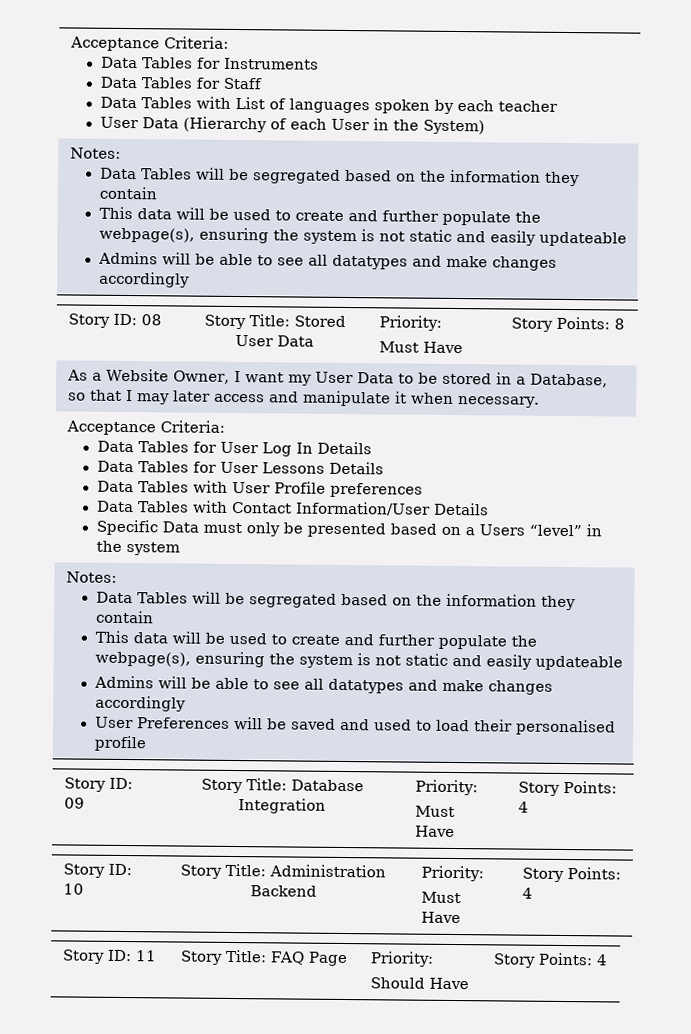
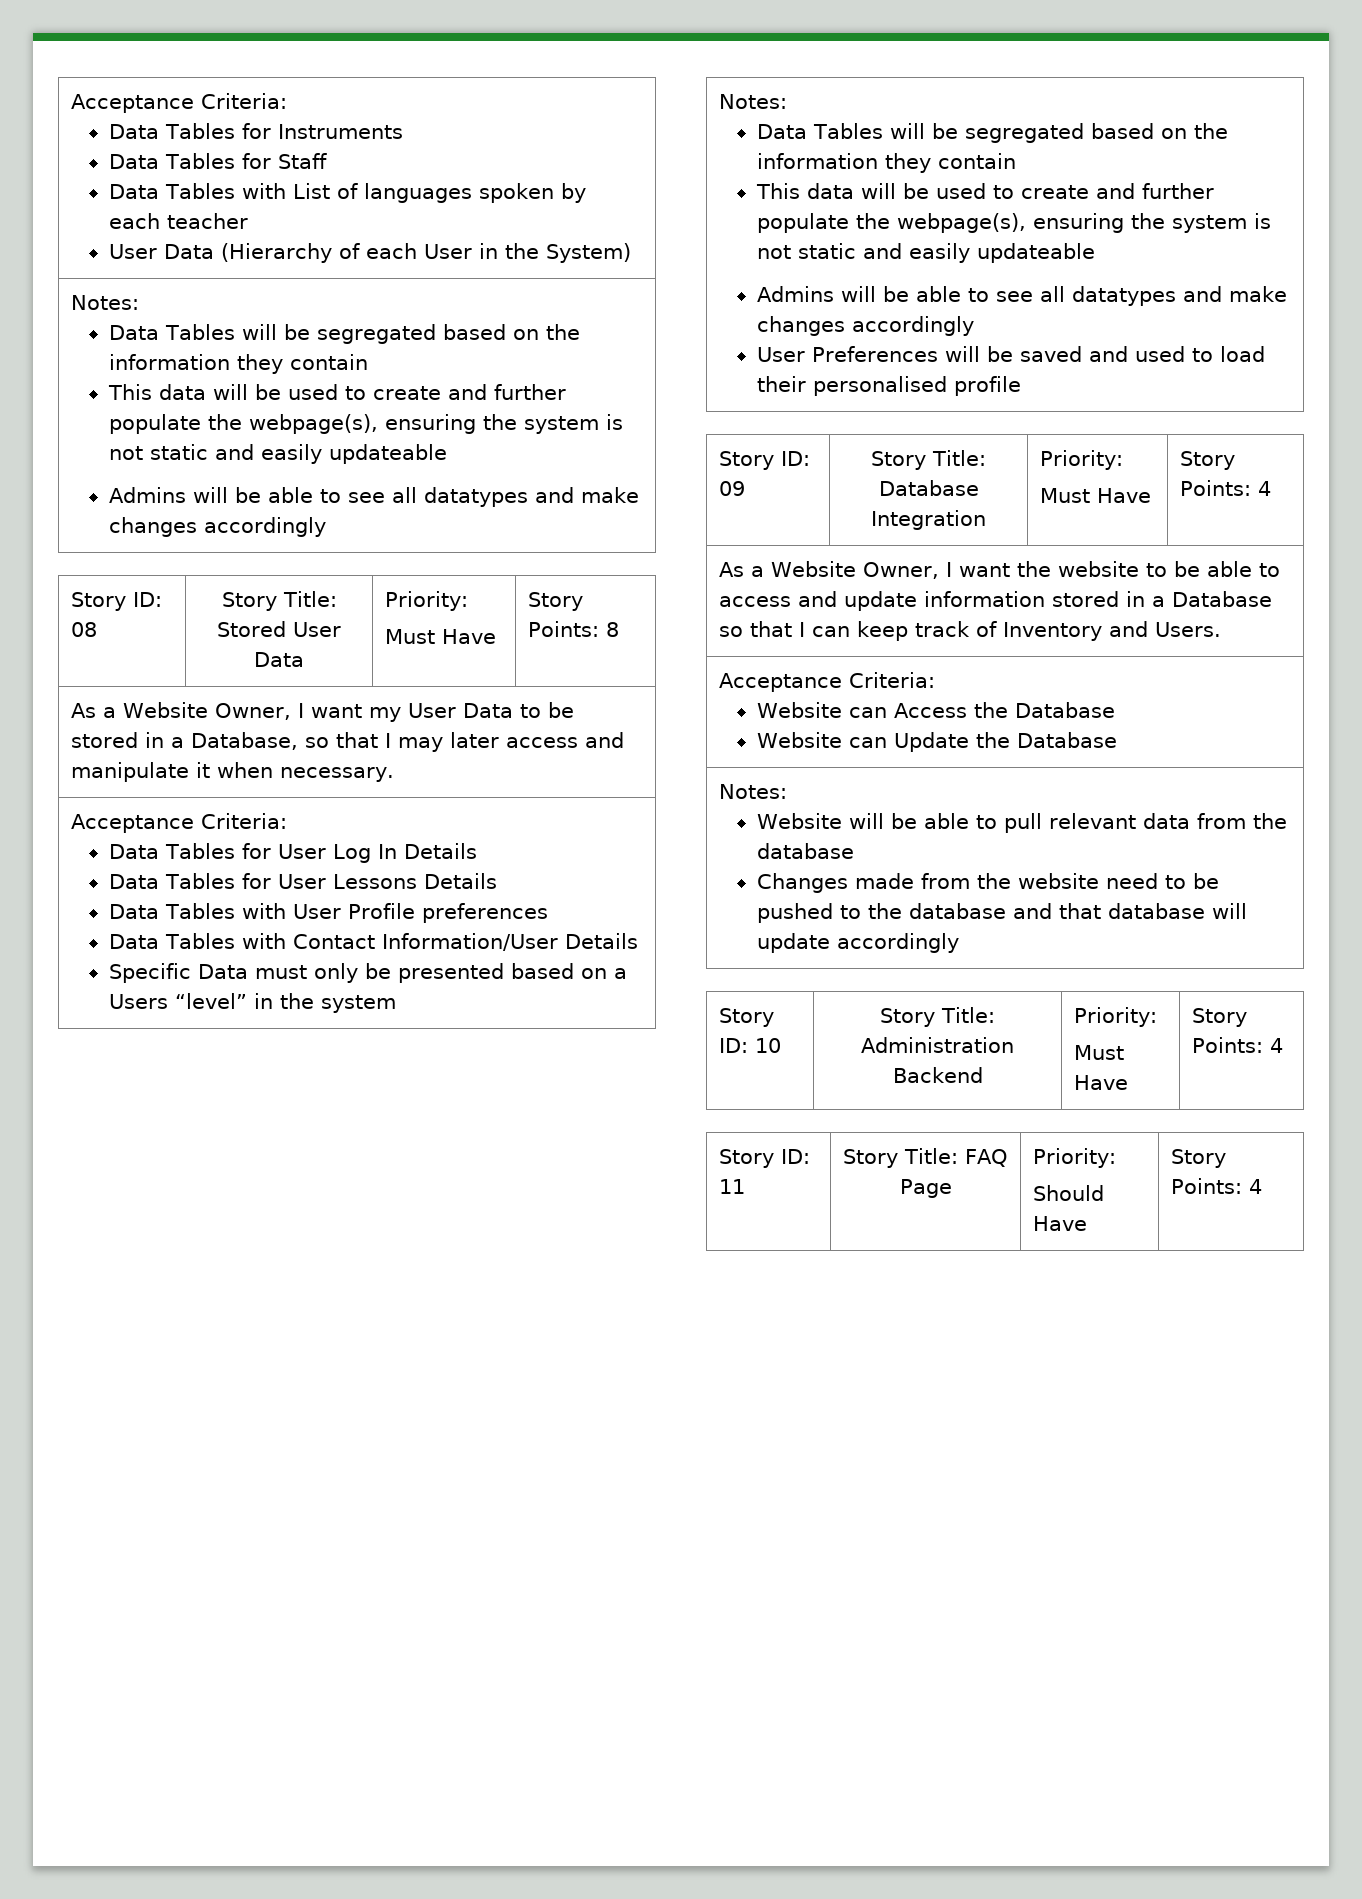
(529, 807) none -> [718,561,1280,579] [718,591,1272,611] [718,621,1221,641] [718,672,935,692] [756,702,1115,718] [756,732,1117,752] [718,784,787,799] [756,813,1287,833] [756,843,854,859] [756,873,1219,893] [756,903,1247,923] [756,933,959,953] // As a Website Owner, I want the website to be able to access and update information stored in a Database so that I can keep track of Inventory and Users. // Acceptance Criteria: // Website can Access the Database // Website can Update the Database // Notes: // Website will be able to pull relevant data from the database // Changes made from the website need to be pushed to the database and that database will update accordingly

